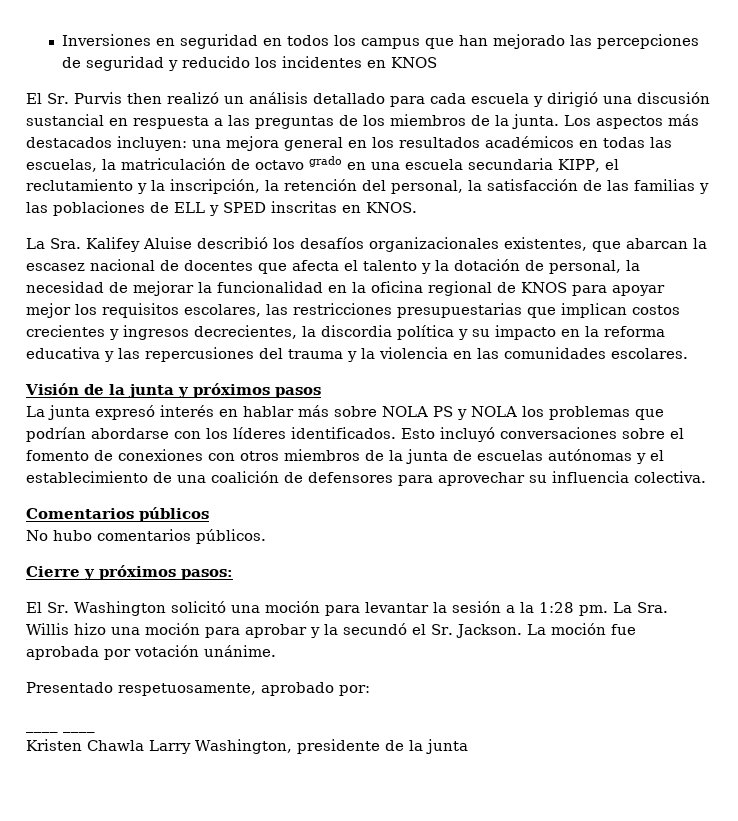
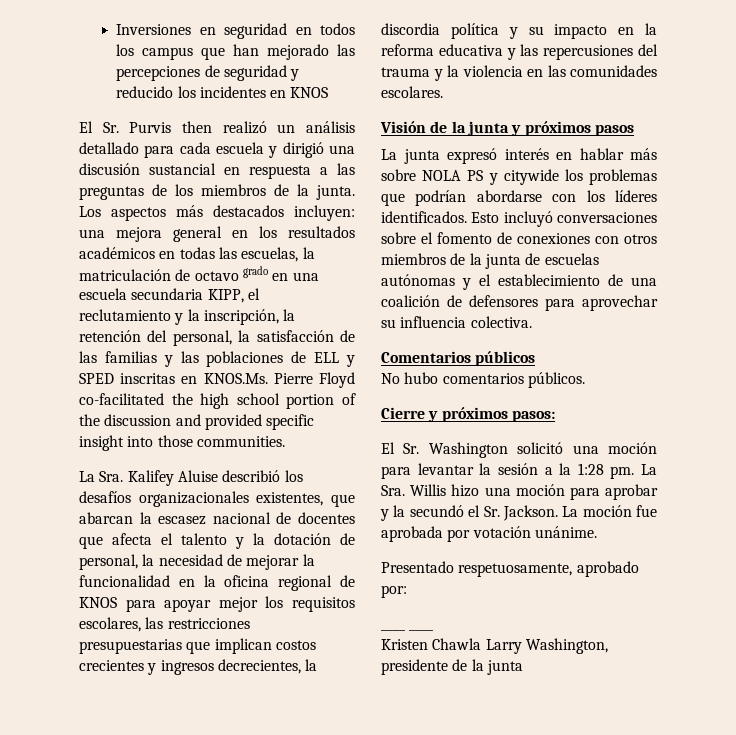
[366,202,417,213] KNOS. -> [203,372,355,388] [79,393,356,409] [79,414,315,430] [79,435,285,451] KNOS.Ms. Pierre Floyd co-facilitated the high school portion of the discussion and provided specific insight into those communities.
[471,406,517,417] NOLA -> [503,169,559,185] citywide

